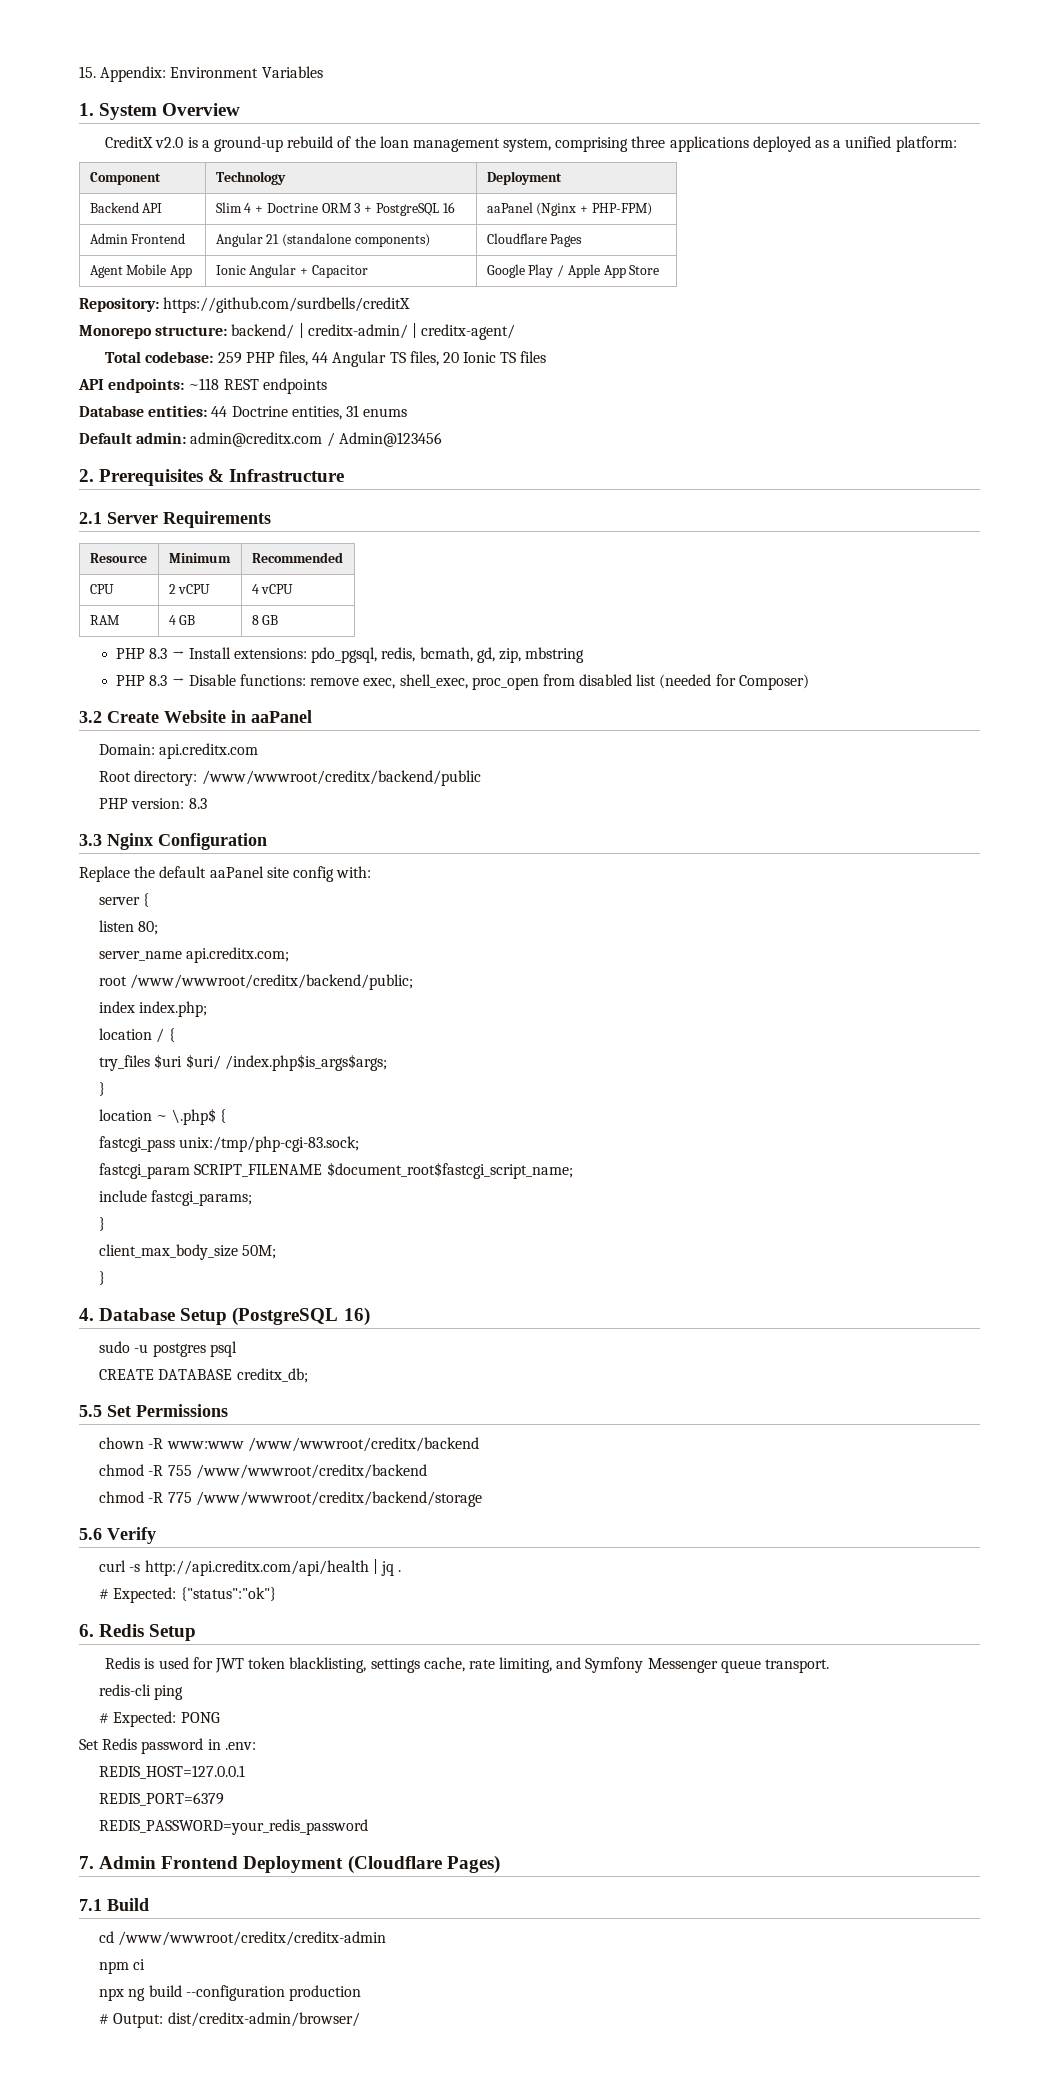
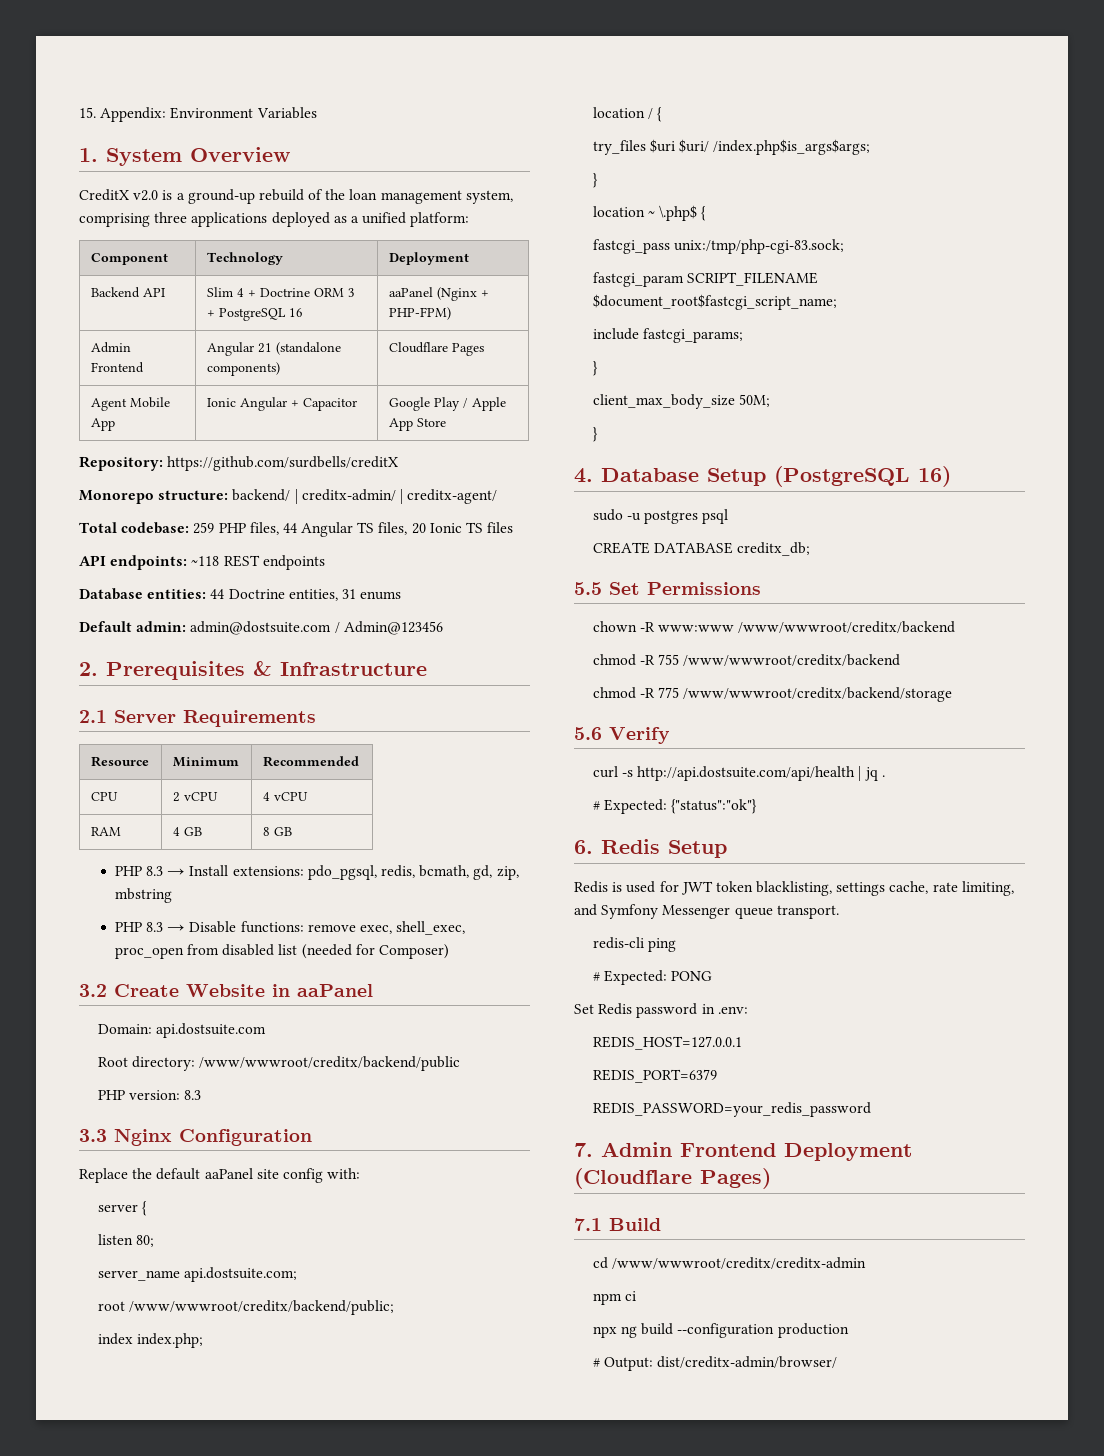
[190,432,323,447] admin@creditx.com -> [190,621,332,635] admin@dostsuite.com
[159,743,259,759] api.creditx.com -> [156,1023,267,1038] api.dostsuite.com
[186,947,290,963] api.creditx.com; -> [184,1267,298,1282] api.dostsuite.com;
[144,1560,369,1576] http://api.creditx.com/api/health -> [637,766,856,781] http://api.dostsuite.com/api/health

